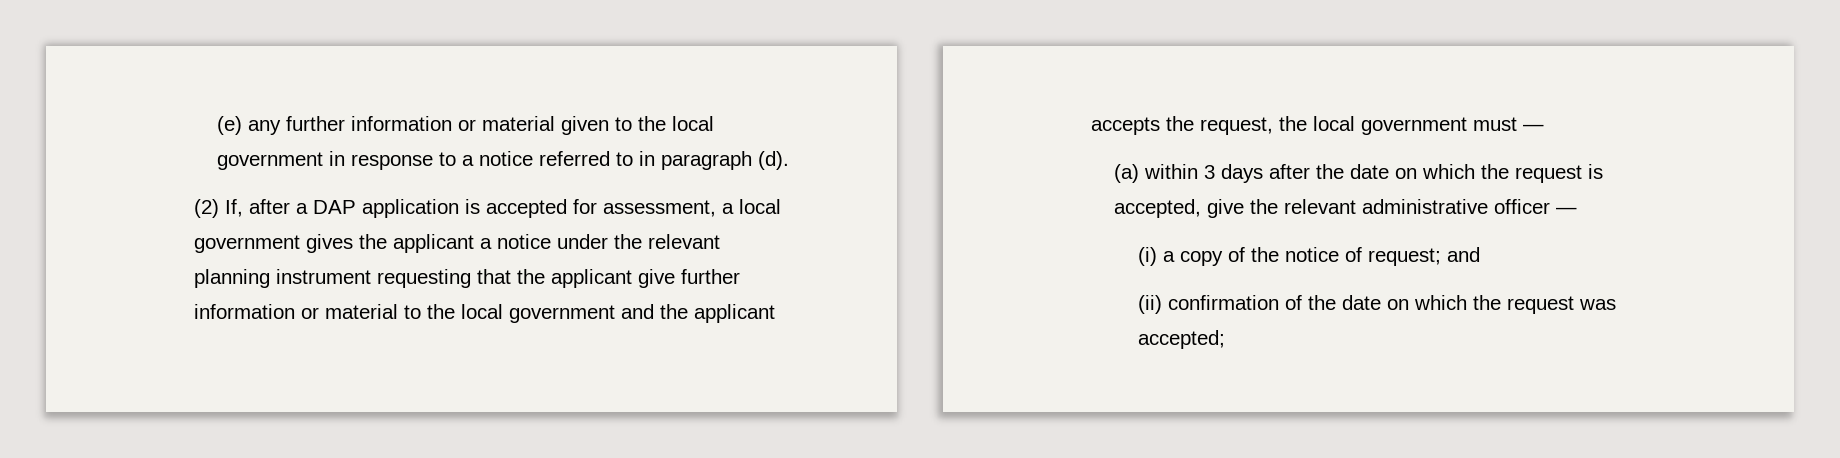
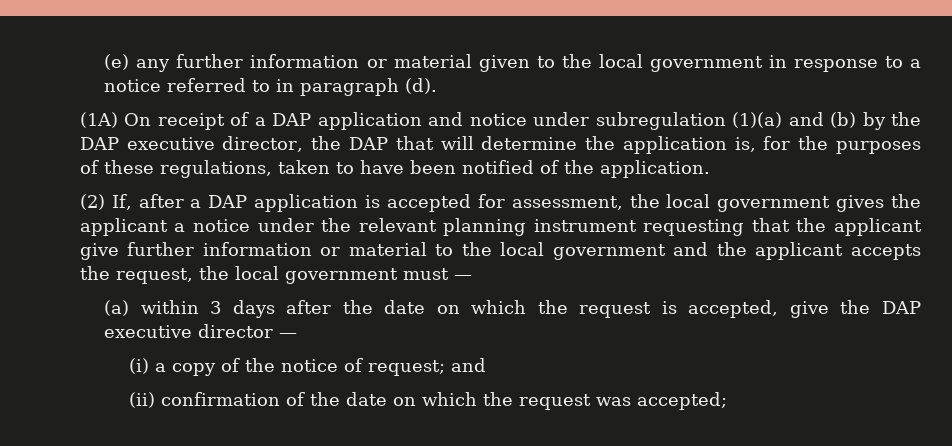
(790, 160) none -> [79,112,921,130] [79,136,921,154] [79,160,710,178] // (1A) On receipt of a DAP application and notice under subregulation (1)(a) and (b) by the DAP executive director, the DAP that will determine the application is, for the purposes of these regulations, taken to have been notified of the application.
[721,203,734,214] a -> [629,194,660,208] the
[1284,199,1551,214] relevant administrative officer -> [882,301,922,314] [104,324,274,338] DAP executive director

